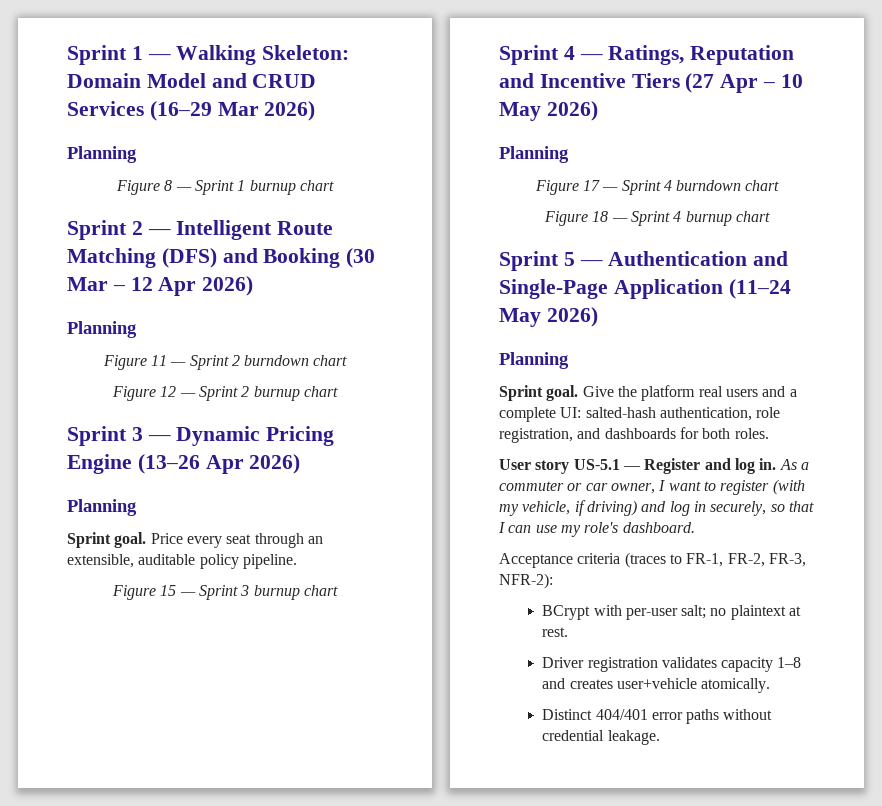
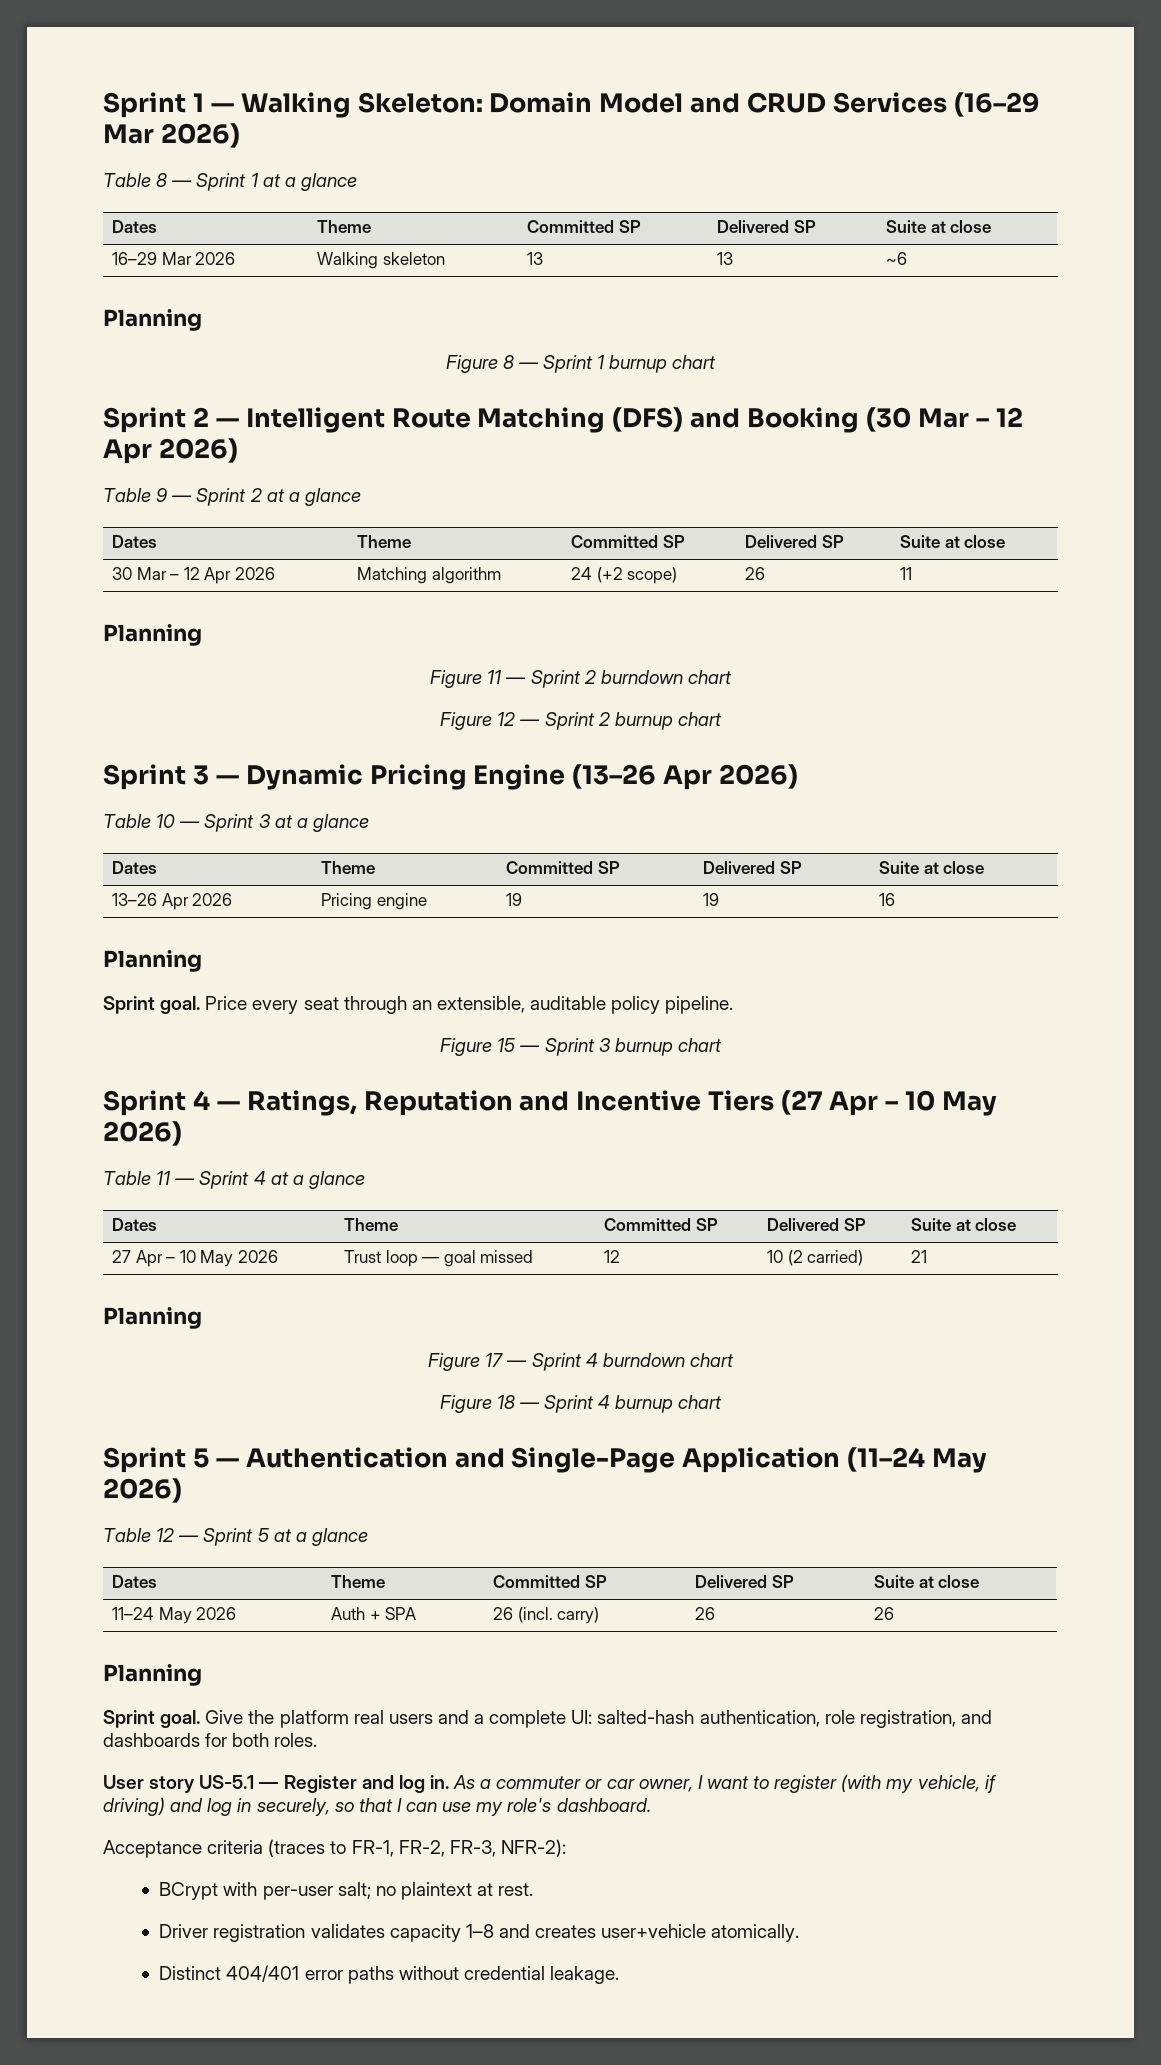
(316, 111) none -> [103,173,357,191] [112,220,158,233] [317,220,372,233] [527,220,641,233] [717,220,816,233] [886,220,992,233] [112,252,236,265] [317,252,445,269] [527,252,544,265] [717,252,734,265] [886,252,908,265] // Table 8 — Sprint 1 at a glance // Dates | Theme | Committed SP | Delivered SP | Suite at close // 16–29 Mar 2026 | Walking skeleton | 13 | 13 | ~6
(254, 286) none -> [103,488,361,506] [112,535,158,548] [357,535,412,548] [571,535,685,548] [745,535,844,548] [900,535,1006,548] [112,567,276,584] [357,567,501,584] [571,567,678,584] [745,567,766,580] [900,567,913,580] // Table 9 — Sprint 2 at a glance // Dates | Theme | Committed SP | Delivered SP | Suite at close // 30 Mar – 12 Apr 2026 | Matching algorithm | 24 (+2 scope) | 26 | 11
(301, 464) none -> [103,814,369,832] [112,861,158,874] [321,861,376,874] [506,861,620,874] [703,861,802,874] [879,861,985,874] [112,893,233,910] [321,893,427,910] [506,893,523,906] [703,893,720,906] [879,893,896,906] // Table 10 — Sprint 3 at a glance // Dates | Theme | Committed SP | Delivered SP | Suite at close // 13–26 Apr 2026 | Pricing engine | 19 | 19 | 16
(598, 111) none -> [103,1171,365,1189] [112,1218,158,1231] [344,1218,399,1231] [604,1218,718,1231] [767,1218,866,1231] [911,1218,1017,1231] [112,1250,279,1267] [344,1250,534,1267] [604,1250,621,1263] [767,1250,864,1266] [911,1250,928,1263] // Table 11 — Sprint 4 at a glance // Dates | Theme | Committed SP | Delivered SP | Suite at close // 27 Apr – 10 May 2026 | Trust loop — goal missed | 12 | 10 (2 carried) | 21
(598, 317) none -> [103,1528,368,1546] [112,1575,158,1588] [331,1575,386,1588] [493,1575,607,1588] [695,1575,794,1588] [874,1575,980,1588] [112,1607,237,1624] [331,1607,417,1620] [493,1607,600,1624] [695,1607,716,1620] [874,1607,895,1620] // Table 12 — Sprint 5 at a glance // Dates | Theme | Committed SP | Delivered SP | Suite at close // 11–24 May 2026 | Auth + SPA | 26 (incl. carry) | 26 | 26

